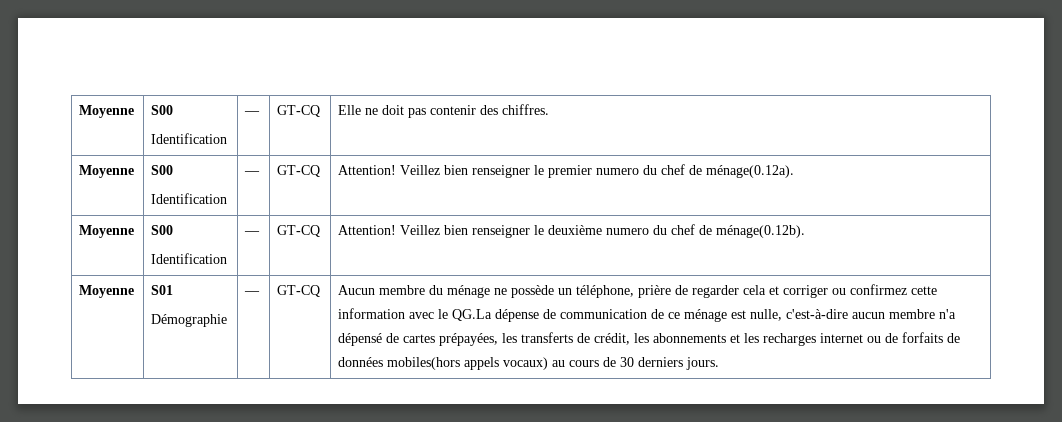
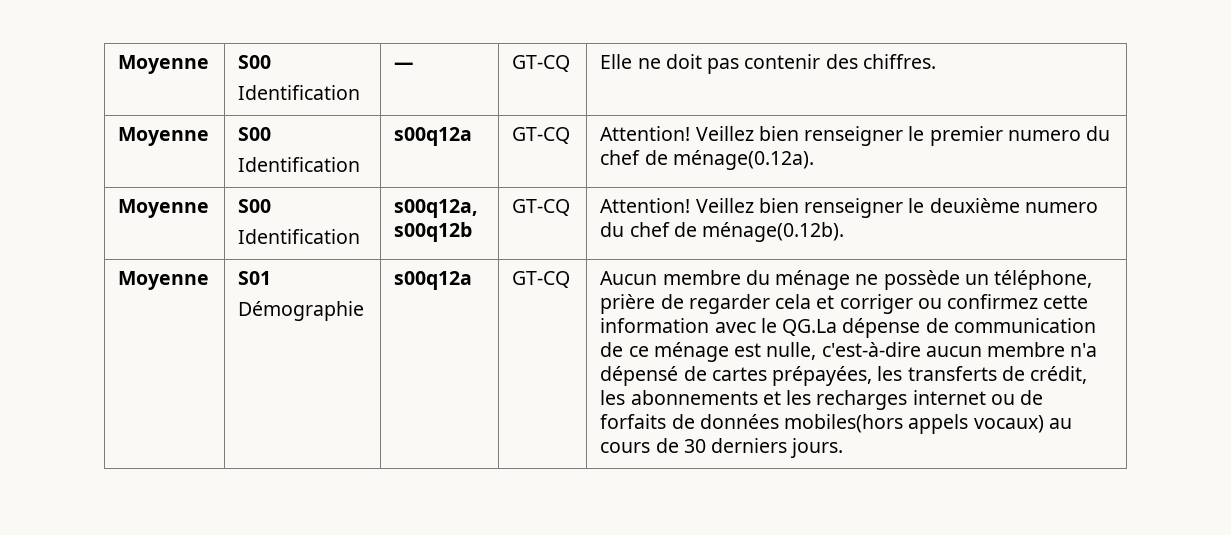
[244,171,261,175] — -> [394,127,473,146] s00q12a
[244,231,261,235] — -> [394,199,479,218] [394,222,473,242] s00q12a, s00q12b
[244,291,261,295] — -> [394,271,473,290] s00q12a

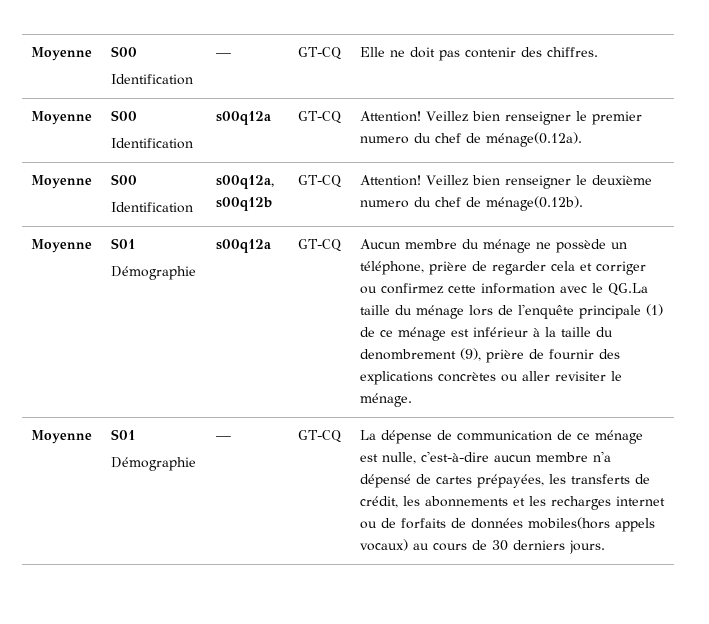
(838, 327) none -> [360,304,664,319] [360,327,614,341] [360,348,621,363] [360,371,623,385] [360,393,413,407] [31,430,93,444] [111,429,136,440] [111,457,197,471] [216,436,232,440] [298,430,343,443] [360,430,377,440] taille du ménage lors de l'enquête principale (1) de ce ménage est inférieur à la taille du denombrement (9), prière de fournir des explications concrètes ou aller revisiter le ménage. // Moyenne | S01 // Démographie | — | GT-CQ | La

